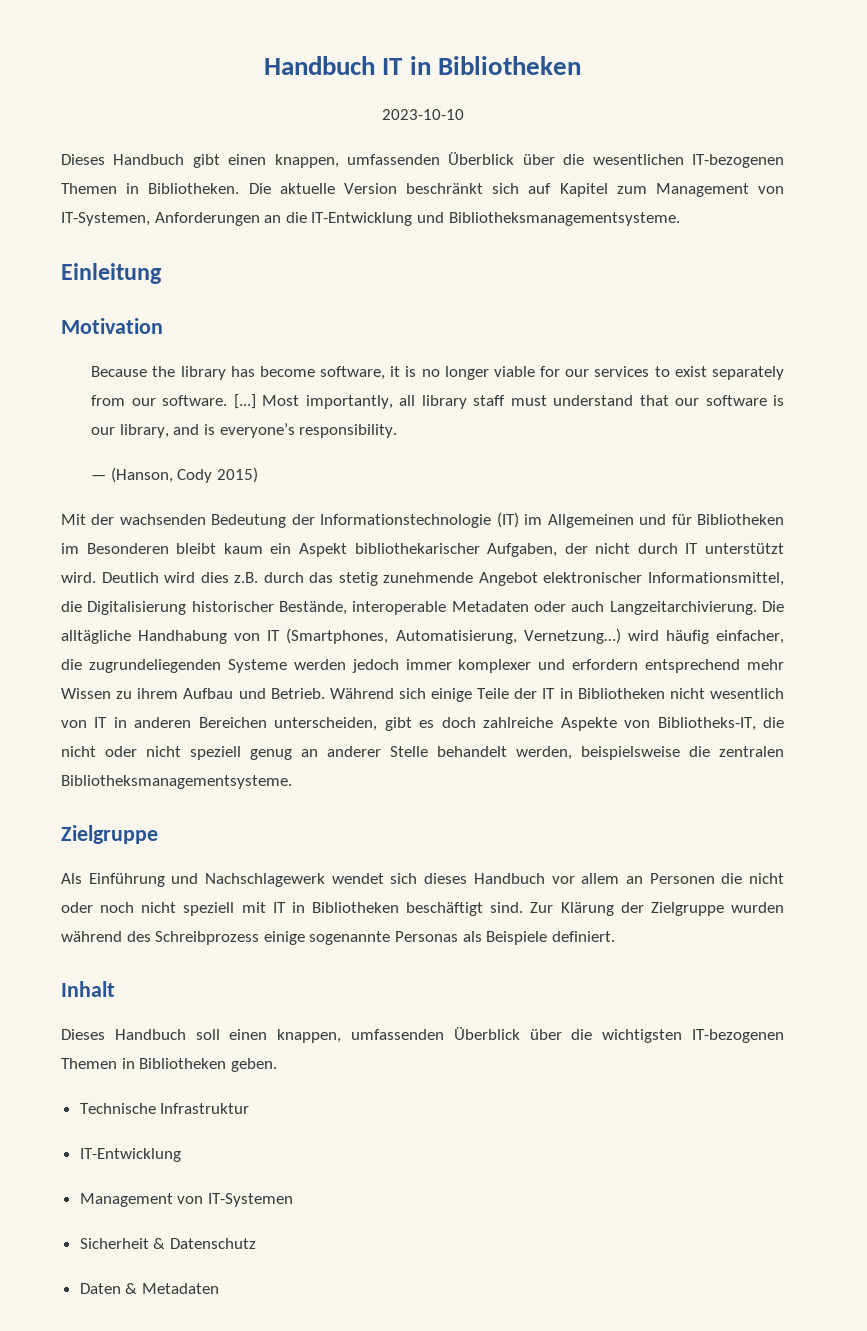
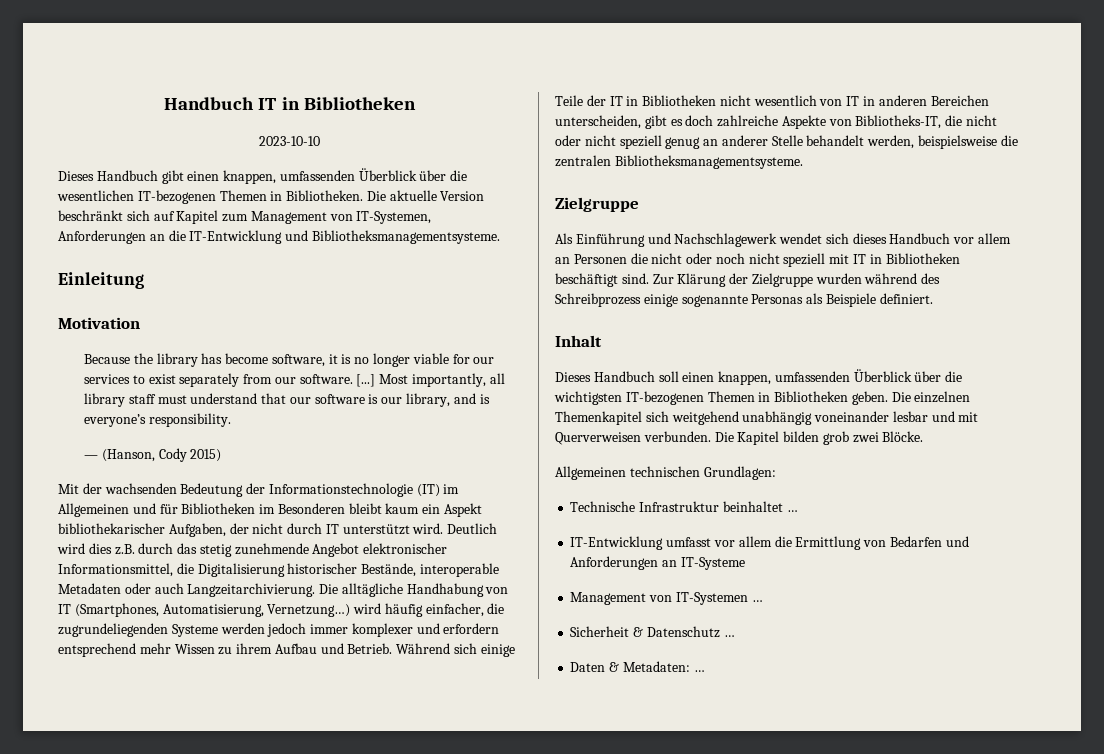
(277, 1065) none -> [891,391,971,403] [555,411,979,425] [555,431,924,445] [555,466,776,480] Die einzelnen Themenkapitel sich weitgehend unabhängig voneinander lesbar und mit Querverweisen verbunden. Die Kapitel bilden grob zwei Blöcke. // Allgemeinen technischen Grundlagen:
[79,1148,181,1162] // IT-Entwicklung -> [722,501,798,512] [570,536,969,550] [570,556,745,570] beinhaltet … // IT-Entwicklung umfasst vor allem die Ermittlung von Bedarfen und Anforderungen an IT-Systeme
(293, 1200) none -> [751,600,763,602] …
(256, 1243) none -> [723,635,735,637] …
[141,1283,219,1294] Metadaten -> [622,661,705,672] Metadaten: …

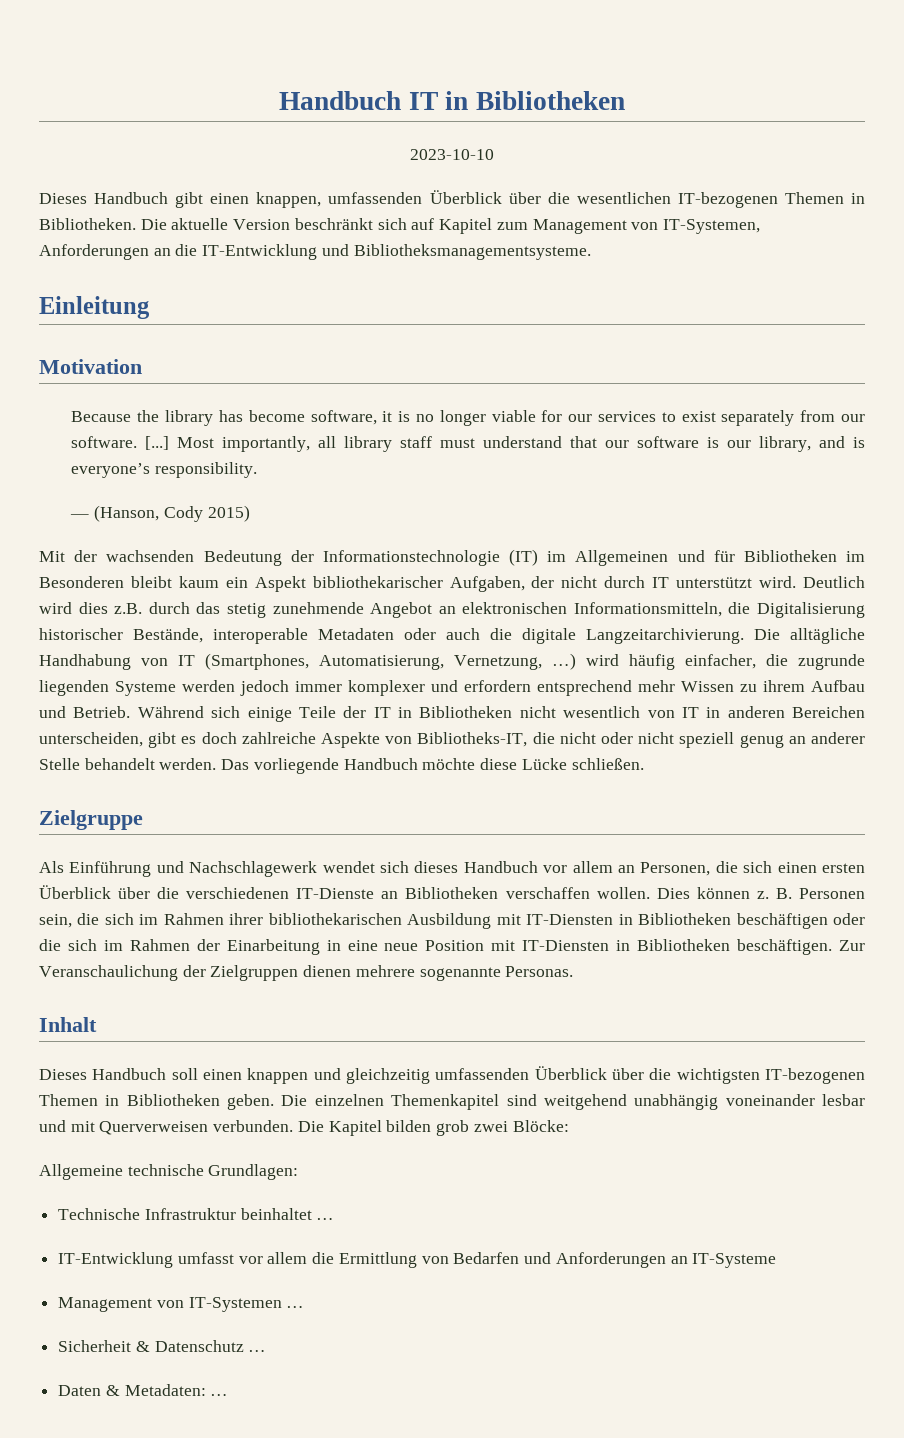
[363,543,448,554] [58,563,173,577] elektronischer Informationsmittel, -> [438,602,722,617] an elektronischen Informationsmitteln,
(184, 588) none -> [490,628,576,644] die digitale
[267,604,351,617] Vernetzung…) -> [454,653,576,670] Vernetzung, …)
[58,623,168,637] zugrundeliegenden -> [798,654,865,670] [39,680,109,696] zugrunde liegenden
[867,135,1018,149] [555,155,803,169] werden, beispielsweise die zentralen Bibliotheksmanagementsysteme. -> [159,758,644,774] werden. Das vorliegende Handbuch möchte diese Lücke schließen.
[573,253,960,267] [555,273,941,287] [555,293,933,307] Personen die nicht oder noch nicht speziell mit IT in Bibliotheken beschäftigt sind. Zur Klärung der Zielgruppe wurden während des Schreibprozess einige sogenannte Personas als Beispiele definiert. -> [640,861,865,876] [39,885,866,899] [39,913,865,929] [39,939,865,955] [39,965,574,981] Personen, die sich einen ersten Überblick über die verschiedenen IT-Dienste an Bibliotheken verschaffen wollen. Dies können z. B. Personen sein, die sich im Rahmen ihrer bibliothekarischen Ausbildung mit IT-Diensten in Bibliotheken beschäftigen oder die sich im Rahmen der Einarbeitung in eine neue Position mit IT-Diensten in Bibliotheken beschäftigen. Zur Veranschaulichung der Zielgruppen dienen mehrere sogenannte Personas.
[718,371,772,385] knappen, -> [247,1068,430,1084] knappen und gleichzeitig
[645,411,669,422] sich -> [506,1094,537,1106] sind
[882,431,924,442] [555,466,700,480] Blöcke. // Allgemeinen technischen -> [512,1120,569,1132] [39,1164,204,1180] Blöcke: // Allgemeine technische

